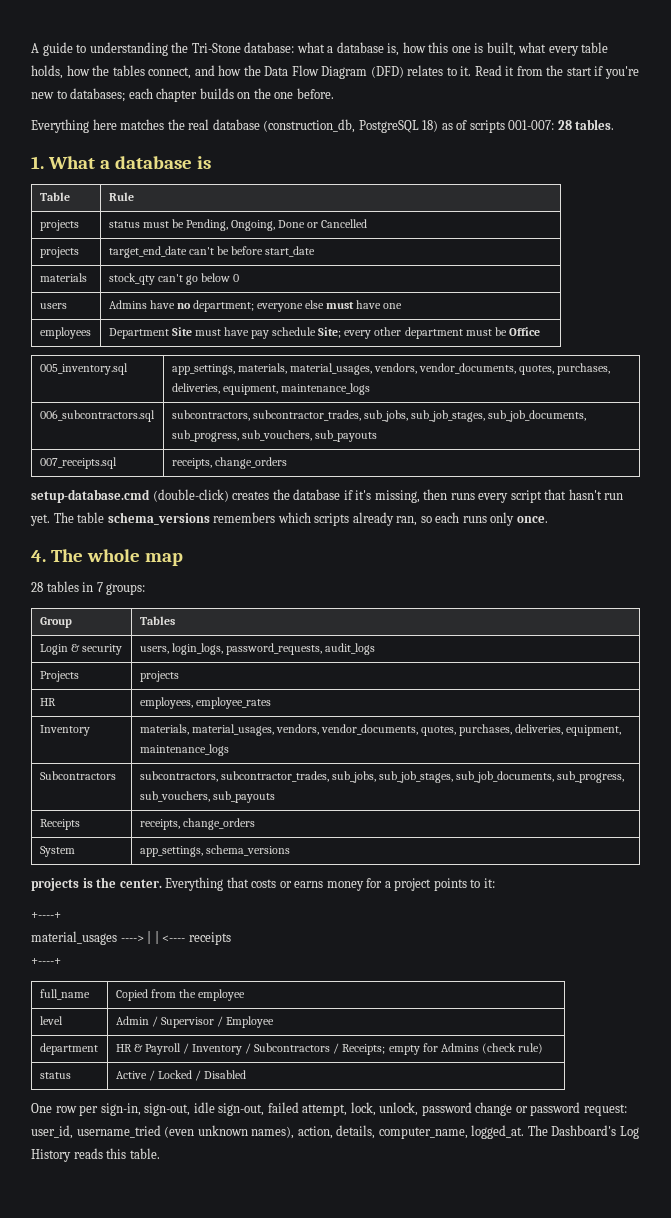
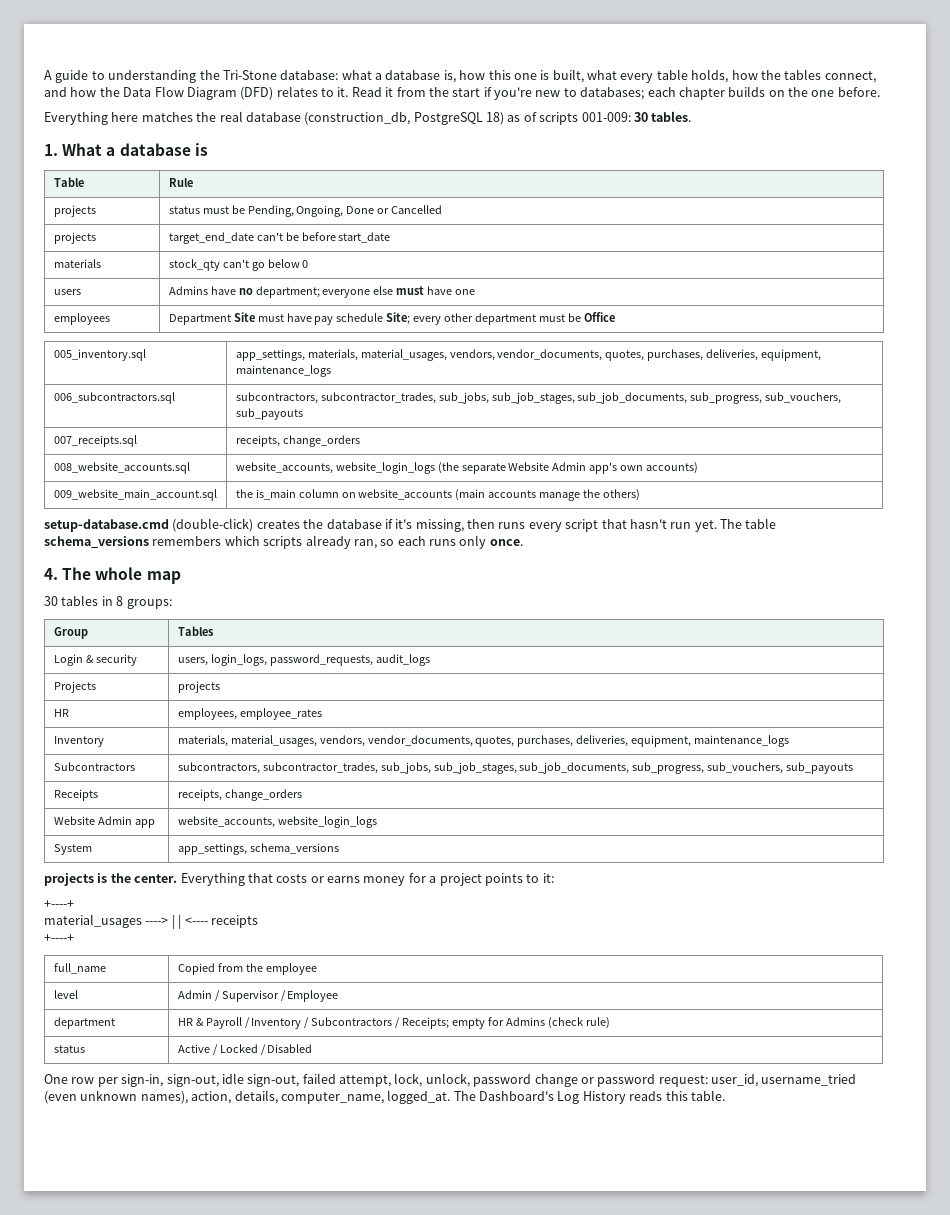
[508,120,572,130] 001-007: 28 -> [581,112,648,122] 001-009: 30
(287, 463) none -> [53,462,190,474] [235,462,699,474] [53,489,217,501] [235,489,641,501] // 008_website_accounts.sql | website_accounts, website_login_logs (the separate Website Admin app's own accounts) // 009_website_main_account.sql | the is_main column on website_accounts (main accounts manage the others)
[31,582,43,592] 28 -> [44,596,58,606] 30
[96,582,103,592] 7 -> [116,596,124,606] 8
(255, 824) none -> [53,816,155,828] [177,816,377,828] // Website Admin app | website_accounts, website_login_logs

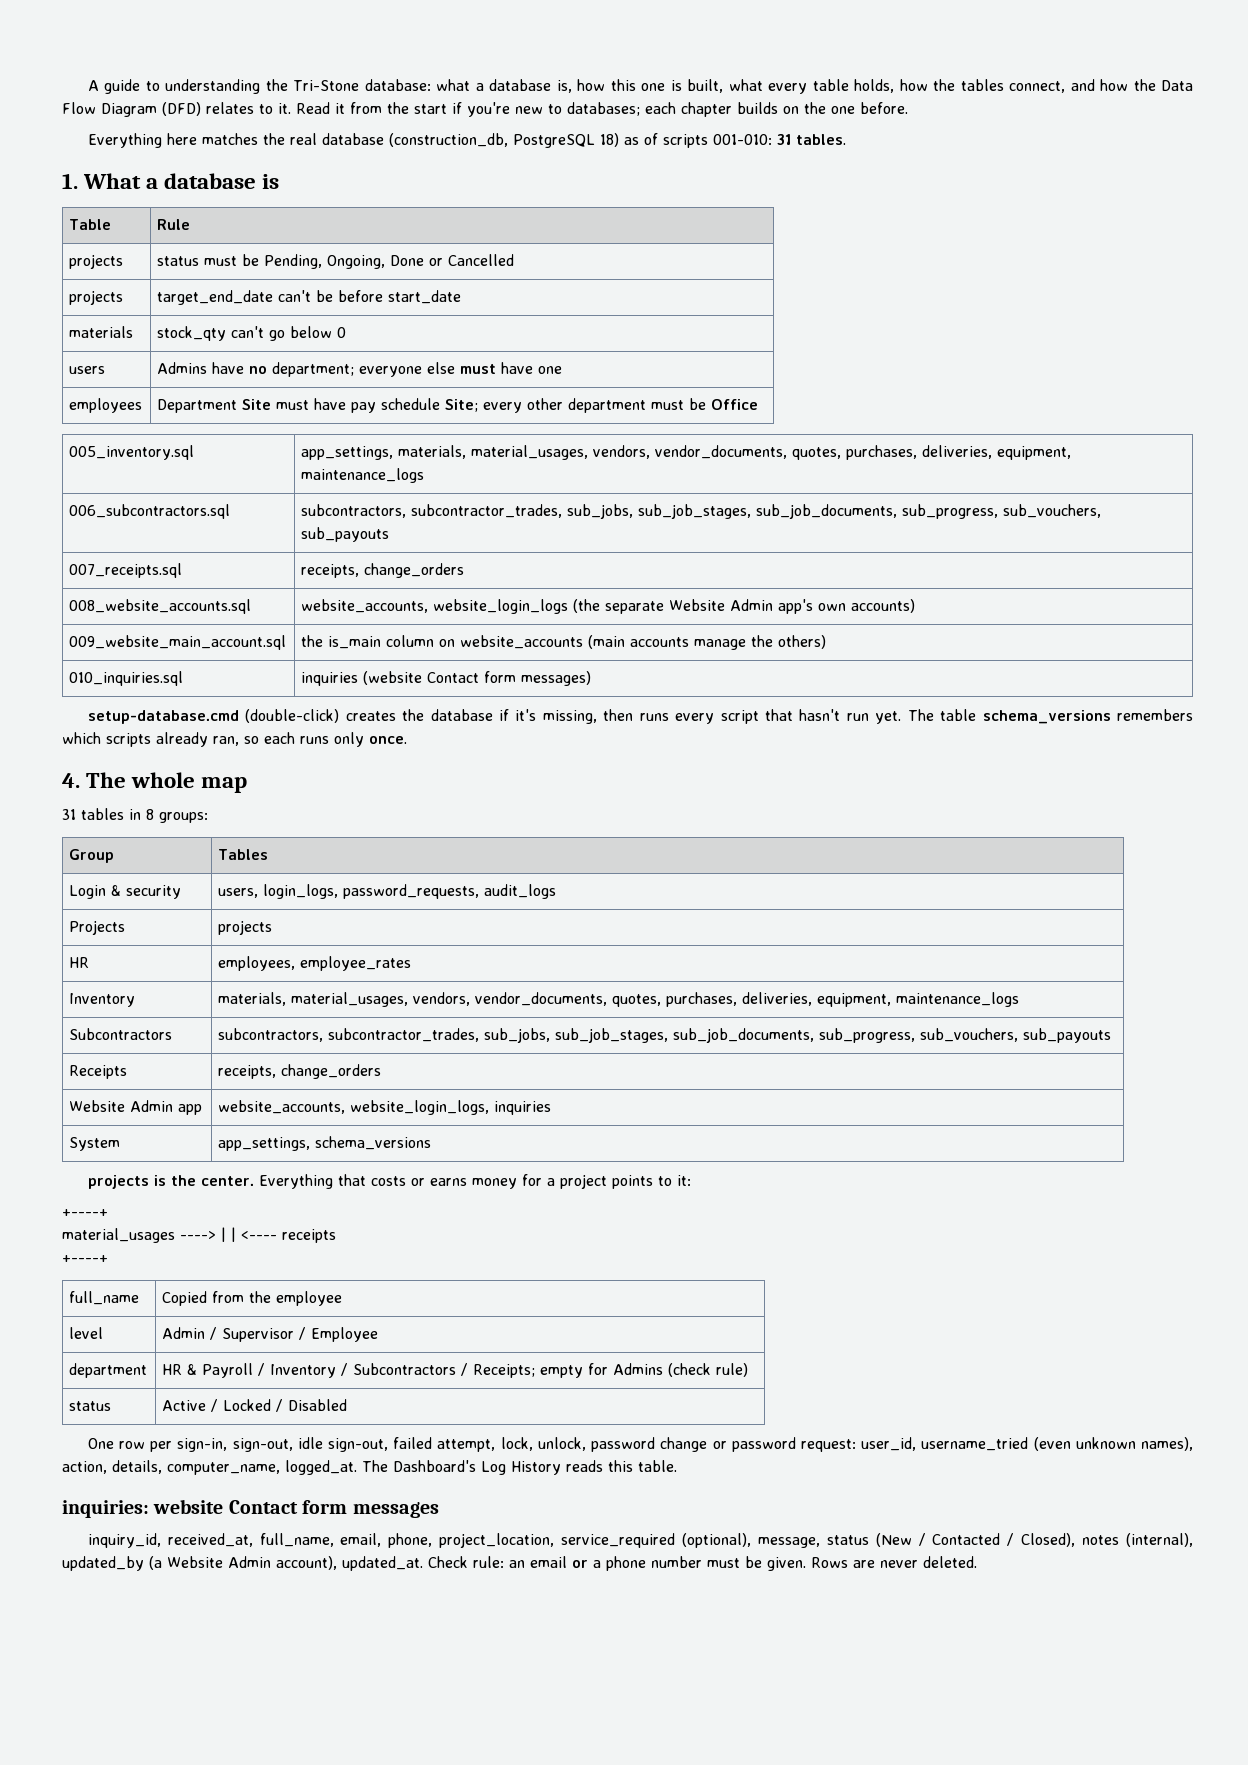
[581,112,648,122] 001-009: 30 -> [712,134,791,145] 001-010: 31
(641, 495) none -> [69,671,184,686] [301,671,592,686] // 010_inquiries.sql | inquiries (website Contact form messages)
[44,596,58,606] 30 -> [62,809,76,820] 31
[277,816,377,828] website_login_logs -> [350,1100,552,1115] website_login_logs, inquiries
(725, 1095) none -> [62,1499,439,1518] [87,1533,1193,1548] [62,1556,977,1571] // inquiries: website Contact form messages // inquiry_id, received_at, full_name, email, phone, project_location, service_required (optional), message, status (New / Contacted / Closed), notes (internal), updated_by (a Website Admin account), updated_at. Check rule: an email or a phone number must be given. Rows are never deleted.

